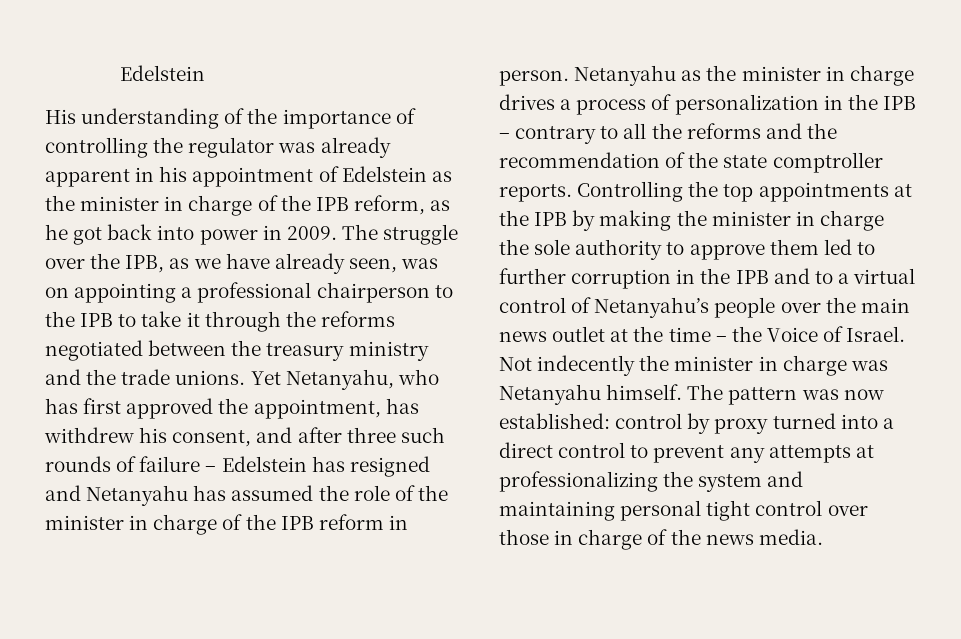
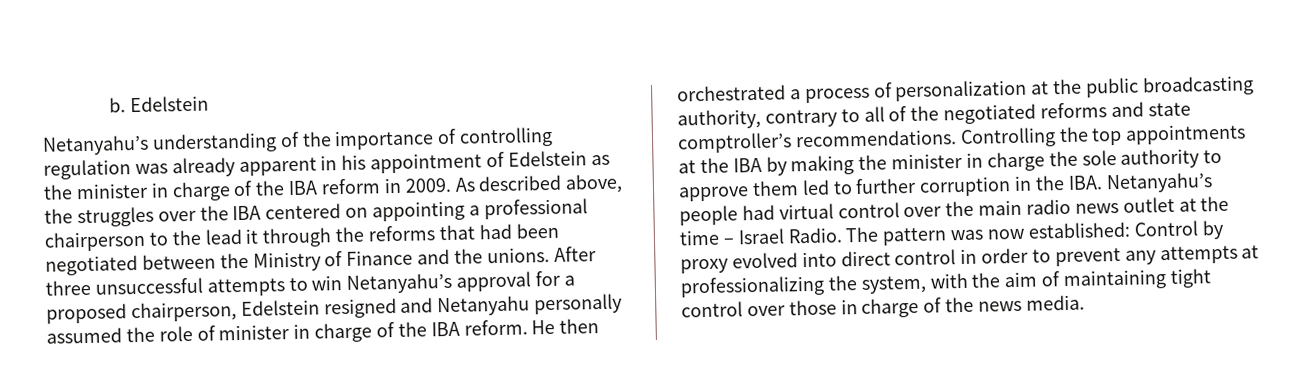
(120, 73) none -> [108,97,126,113] b.
[45,109,76,124] His -> [42,134,149,156] Netanyahu’s
[153,137,275,158] the regulator -> [43,159,131,180] regulation
[315,195,451,215] [45,224,459,245] [45,253,439,274] IPB reform, as he got back into power in 2009. The struggle over the IPB, as we have already seen, was -> [288,173,624,196] [44,203,342,228] IBA reform in 2009. As described above, the struggles over the IBA centered
[80,311,182,327] IPB to take -> [204,228,242,245] lead
[45,340,429,361] [45,369,439,390] [45,398,419,419] [44,427,445,447] [45,456,345,472] negotiated between the treasury ministry and the trade unions. Yet Netanyahu, who has first approved the appointment, has withdrew his consent, and after three such rounds of failure – Edelstein has -> [438,222,559,241] [45,246,597,276] [45,270,575,297] [46,299,320,324] that had been negotiated between the Ministry of Finance and the unions. After three unsuccessful attempts to win Netanyahu’s approval for a proposed chairperson, Edelstein
[193,485,227,501] has -> [534,293,624,315] personally
[417,485,448,501] [45,514,408,535] [499,65,914,86] [499,94,916,115] [499,123,837,144] [499,152,883,173] [499,184,572,202] the minister in charge of the IPB reform in person. Netanyahu as the minister in charge drives a process of personalization in the IPB – contrary to all the reforms and the recommendation of the state comptroller reports. -> [218,318,600,343] [677,75,1254,104] [677,101,1191,130] [677,129,957,154] minister in charge of the IBA reform. He then orchestrated a process of personalization at the public broadcasting authority, contrary to all of the negotiated reforms and state comptroller’s recommendations.
[534,212,568,226] IPB -> [732,157,762,173] IBA
[735,268,916,284] [499,297,776,318] IPB and to a virtual control of Netanyahu’s people -> [1067,172,1213,194] [679,202,900,226] IBA. Netanyahu’s people had virtual control
(910, 305) none -> [1026,198,1072,215] radio
[731,326,906,342] [499,355,888,376] [499,384,683,405] the Voice of Israel. Not indecently the minister in charge was Netanyahu himself. -> [737,227,843,245] Israel Radio.
[615,413,683,429] control -> [1133,220,1198,237] Control
[772,413,894,429] [499,442,626,458] turned into a direct control -> [731,247,1030,269] evolved into direct control in order
[698,471,804,492] [499,500,702,521] system and maintaining personal -> [860,269,1168,294] system, with the aim of maintaining

